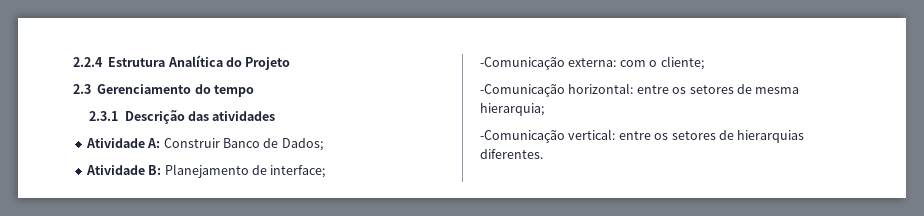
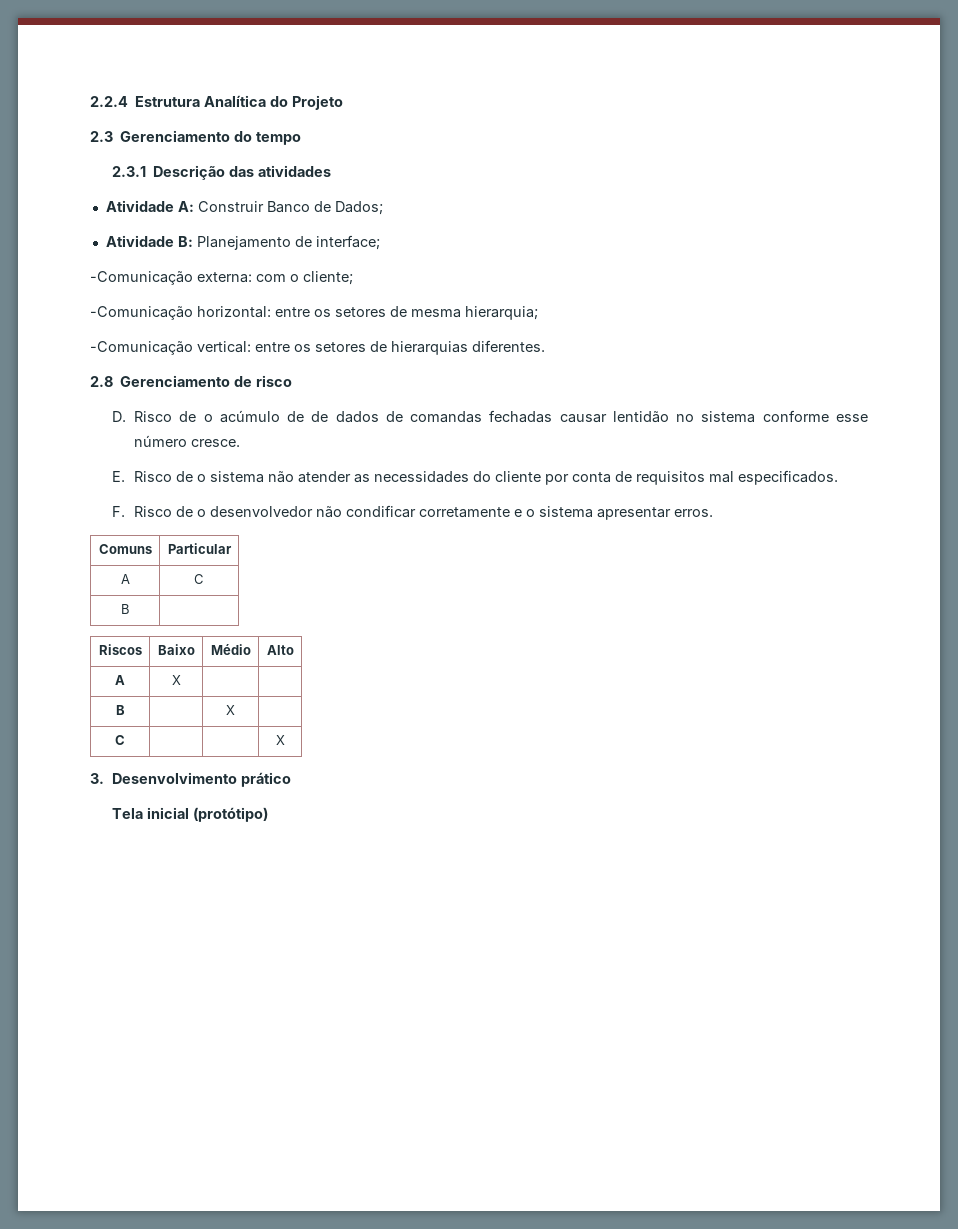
(543, 154) none -> [90,375,293,387] [112,410,869,423] [134,435,241,447] [112,470,839,485] [112,505,714,520] [98,544,152,554] [167,543,232,554] [120,574,130,584] [194,574,204,584] [120,604,130,614] [98,644,142,655] [157,644,195,655] [210,644,251,655] [266,645,294,655] [115,675,125,685] [171,675,181,685] [115,705,125,715] [226,705,235,715] [115,735,125,745] [275,735,285,745] [90,772,292,787] [112,807,269,822] // 2.8 Gerenciamento de risco // D. Risco de o acúmulo de de dados de comandas fechadas causar lentidão no sistema conforme esse número cresce. // E. Risco de o sistema não atender as necessidades do cliente por conta de requisitos mal especificados. // F. Risco de o desenvolvedor não condificar corretamente e o sistema apresentar erros. // Comuns | Particular // A | C // B | // Riscos | Baixo | Médio | Alto // A | X | | // B | | X | // C | | | X // 3. Desenvolvimento prático // Tela inicial (protótipo)

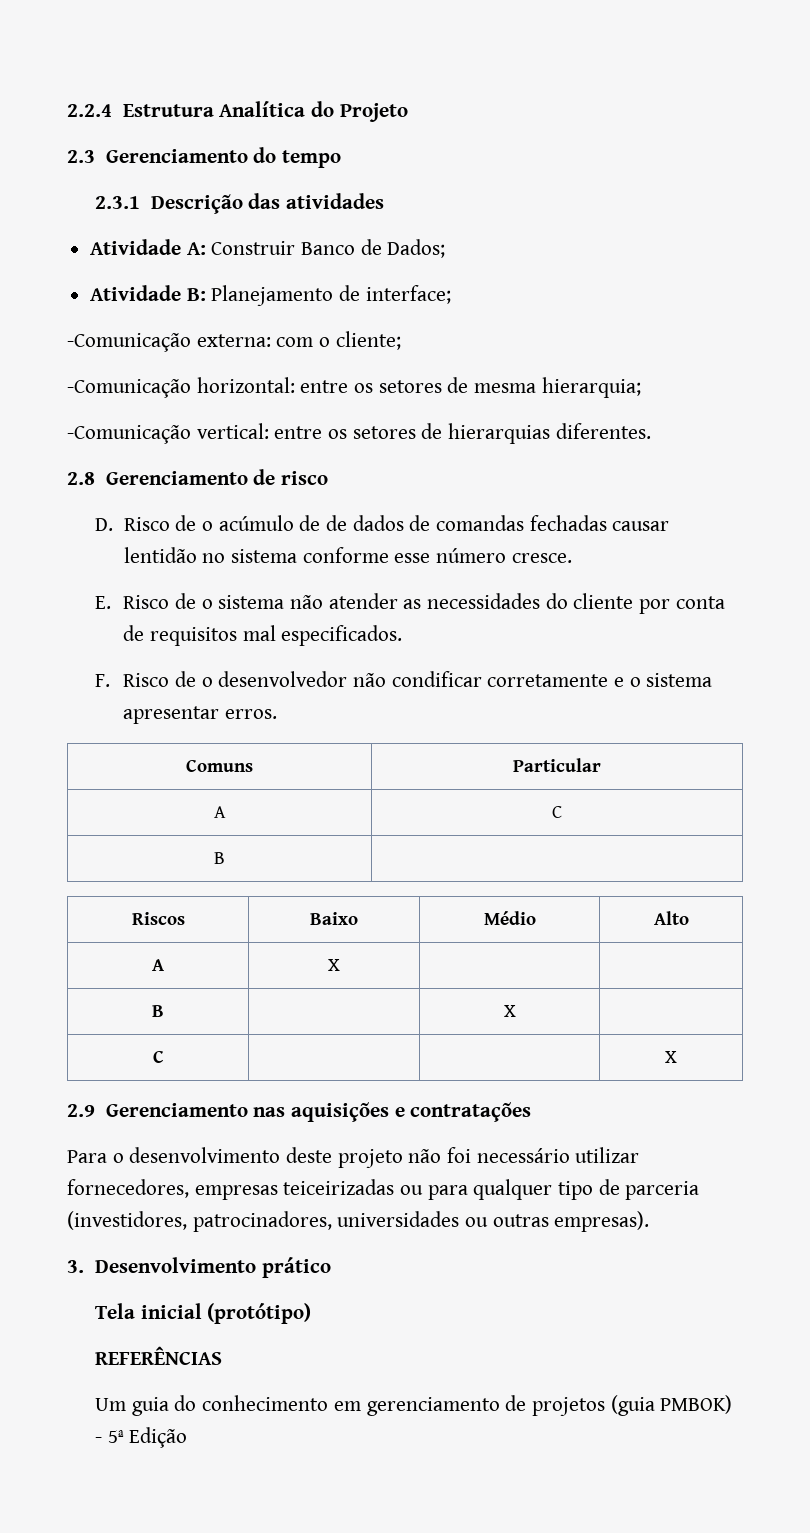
(285, 740) none -> [67,1102,532,1122] [67,1147,640,1168] [67,1179,700,1200] [67,1211,650,1232] // 2.9 Gerenciamento nas aquisições e contratações // Para o desenvolvimento deste projeto não foi necessário utilizar fornecedores, empresas teiceirizadas ou para qualquer tipo de parceria (investidores, patrocinadores, universidades ou outras empresas).
(269, 814) none -> [95,1346,223,1365] [95,1395,733,1416] [95,1427,188,1448] // REFERÊNCIAS // Um guia do conhecimento em gerenciamento de projetos (guia PMBOK) - 5ª Edição

